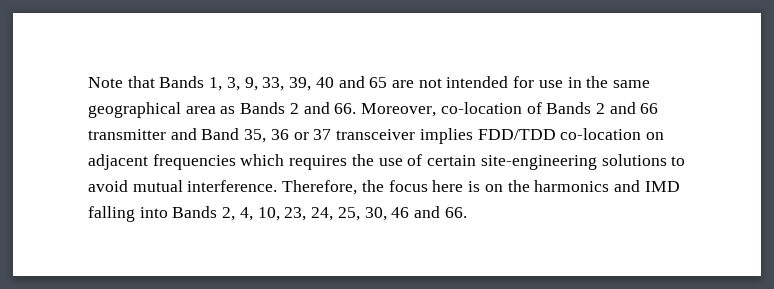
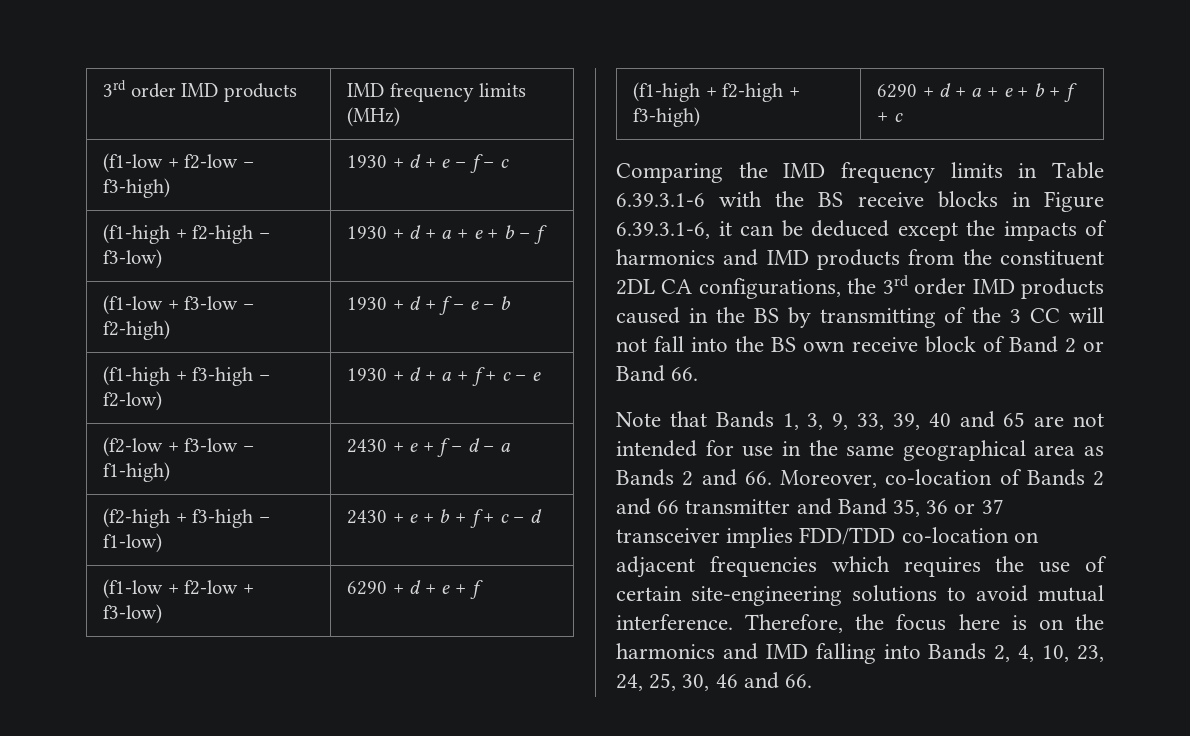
(88, 82) none -> [103,80,297,102] [347,83,527,102] [347,107,401,127] [103,153,254,173] [103,178,171,198] [347,154,509,173] [103,224,270,244] [103,249,163,269] [347,225,547,244] [103,295,254,315] [103,320,171,340] [347,296,511,315] [103,366,270,386] [103,391,163,411] [347,367,541,386] [103,437,254,457] [103,462,171,482] [347,438,511,457] [103,508,270,528] [103,533,163,553] [347,509,542,528] [103,579,254,599] [103,604,163,624] [347,580,483,599] [633,82,800,102] [633,107,701,127] [877,83,1077,102] [877,112,903,122] [616,162,1104,183] [616,191,1104,212] [616,220,1107,241] [616,249,1104,270] [616,275,1104,299] [616,307,1104,328] [616,336,1104,353] [616,365,699,382] 3rd order IMD products | IMD frequency limits (MHz) // (f1-low + f2-low – f3-high) | 1930 + d + e – f – c // (f1-high + f2-high – f3-low) | 1930 + d + a + e + b – f // (f1-low + f3-low – f2-high) | 1930 + d + f – e – b // (f1-high + f3-high – f2-low) | 1930 + d + a + f + c – e // (f2-low + f3-low – f1-high) | 2430 + e + f – d – a // (f2-high + f3-high – f1-low) | 2430 + e + b + f + c – d // (f1-low + f2-low + f3-low) | 6290 + d + e + f // (f1-high + f2-high + f3-high) | 6290 + d + a + e + b + f + c // Comparing the IMD frequency limits in Table 6.39.3.1-6 with the BS receive blocks in Figure 6.39.3.1-6, it can be deduced except the impacts of harmonics and IMD products from the constituent 2DL CA configurations, the 3rd order IMD products caused in the BS by transmitting of the 3 CC will not fall into the BS own receive block of Band 2 or Band 66. //

